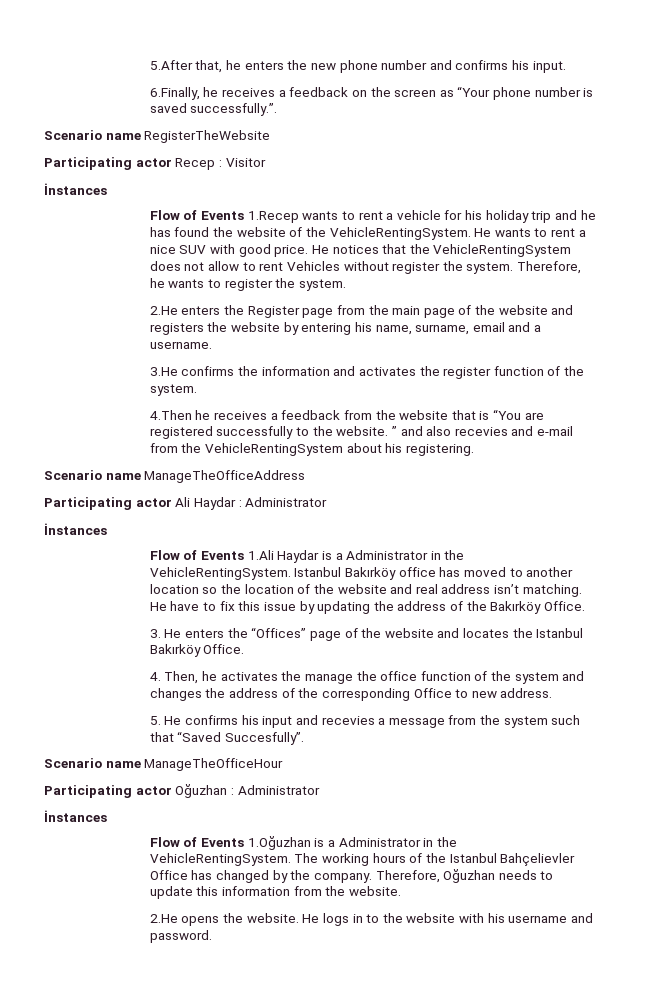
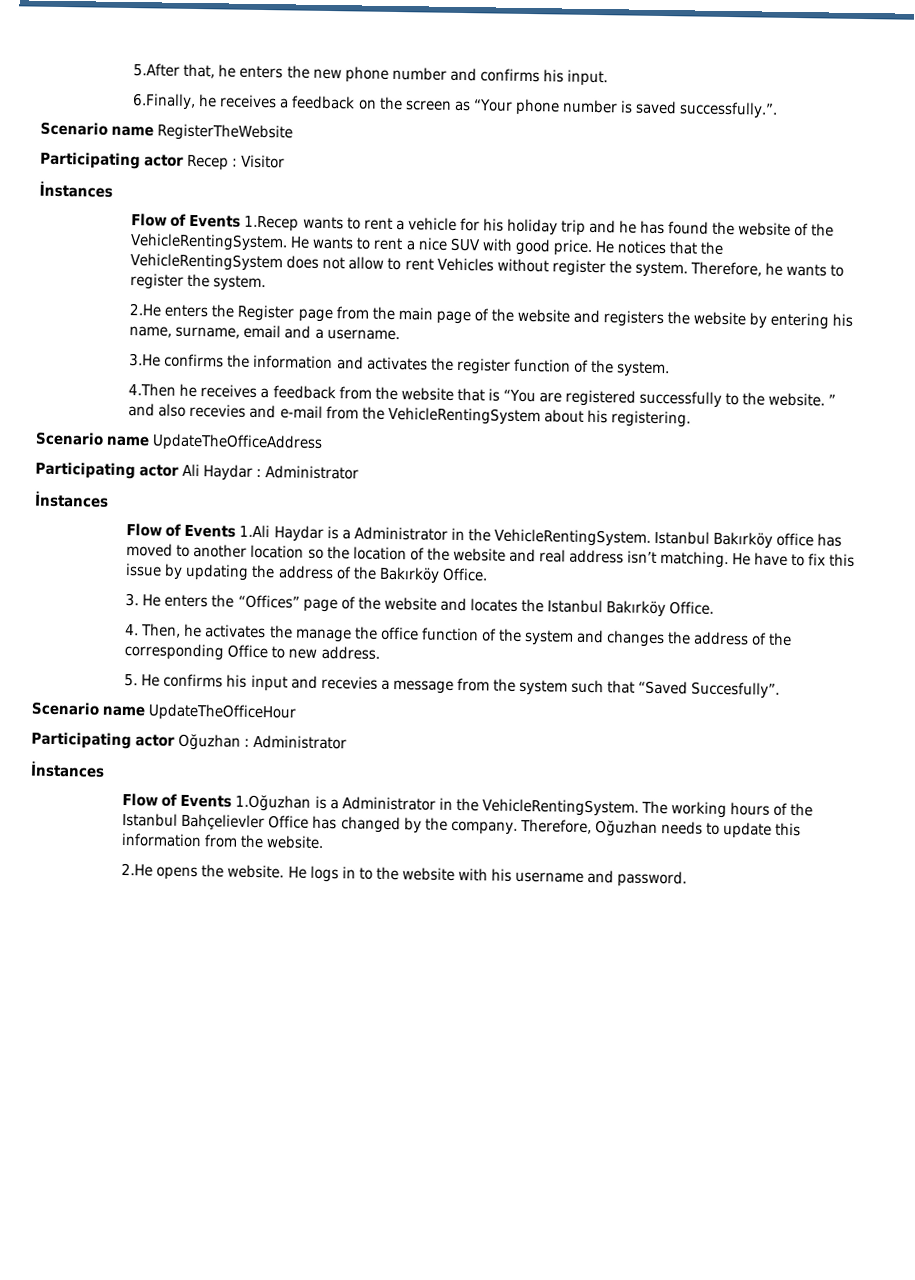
[144,470,306,483] ManageTheOfficeAddress -> [152,433,324,452] UpdateTheOfficeAddress
[144,758,284,771] ManageTheOfficeHour -> [148,703,297,722] UpdateTheOfficeHour

